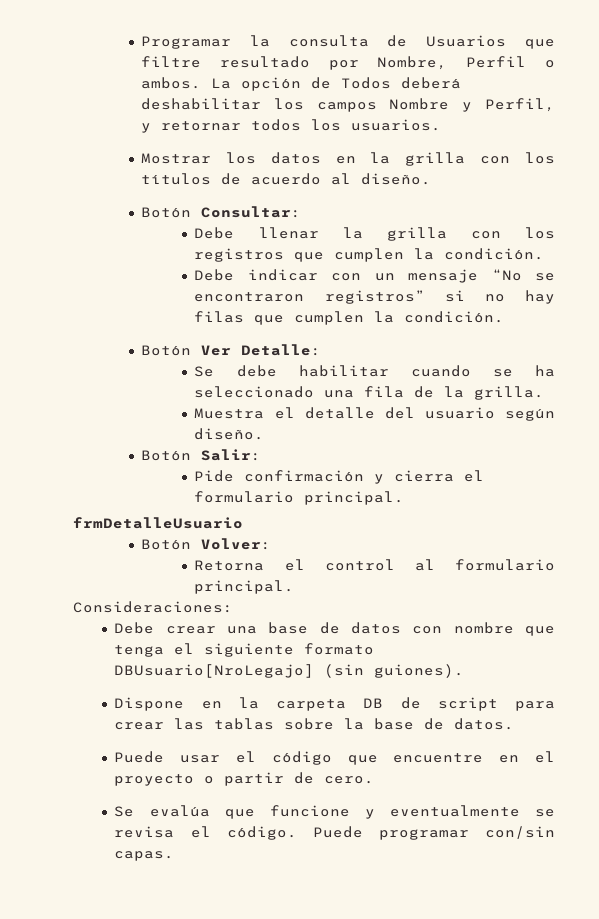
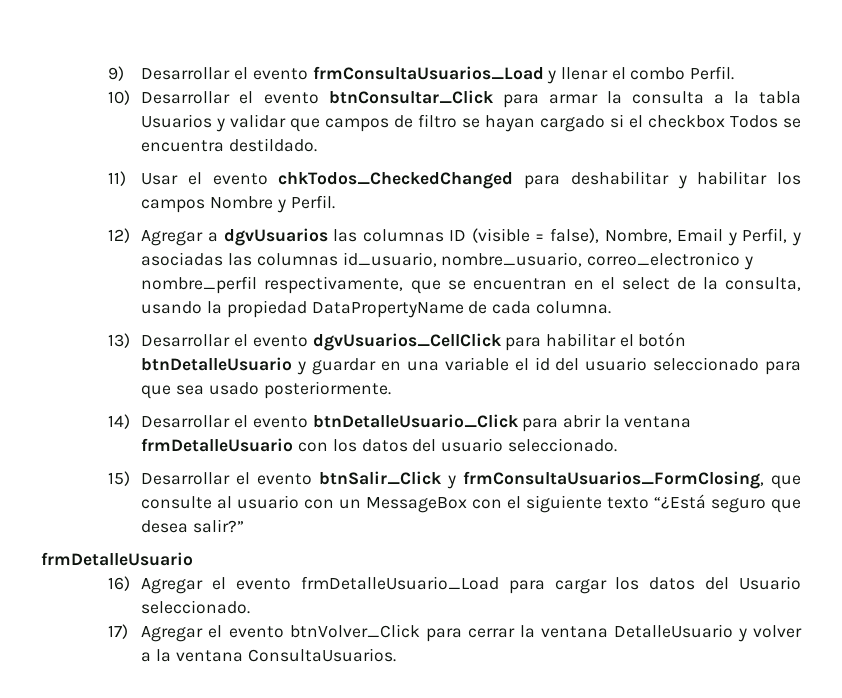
[141,35,555,49] [141,56,555,70] [141,77,462,91] [141,98,555,112] [141,119,442,133] [141,152,555,166] [141,173,432,185] [141,206,302,218] [194,227,555,241] [194,248,545,262] [194,269,555,283] [194,290,555,304] [194,311,505,325] [141,344,322,356] [194,365,555,377] [194,386,545,400] [194,407,555,421] [194,428,265,440] [141,449,262,461] [194,470,485,484] [194,491,405,505] [73,517,243,529] [141,538,272,550] [194,559,555,571] [194,580,295,594] [73,601,233,613] [114,622,555,636] [114,643,375,657] [114,664,465,678] [114,697,555,711] [114,718,515,730] [114,751,555,765] [114,772,375,786] [114,805,555,819] [114,826,555,840] [114,851,175,861] Programar la consulta de Usuarios que filtre resultado por Nombre, Perfil o ambos. La opción de Todos deberá deshabilitar los campos Nombre y Perfil, y retornar todos los usuarios. // Mostrar los datos en la grilla con los títulos de acuerdo al diseño. // Botón Consultar: // Debe llenar la grilla con los registros que cumplen la condición. // Debe indicar con un mensaje “No se encontraron registros” si no hay filas que cumplen la condición. // Botón Ver Detalle: // Se debe habilitar cuando se ha seleccionado una fila de la grilla. // Muestra el detalle del usuario según diseño. // Botón Salir: // Pide confirmación y cierra el formulario principal. // frmDetalleUsuario // Botón Volver: // Retorna el control al formulario principal. // Consideraciones: // Debe crear una base de datos con nombre que tenga el siguiente formato DBUsuario[NroLegajo] (sin guiones). // Dispone en la carpeta DB de script para crear las tablas sobre la base de datos. // Puede usar el código que encuentre en el proyecto o partir de cero. // Se evalúa que funcione y eventualmente se revisa el código. Puede programar con/sin capas. -> [107,66,735,84] [107,90,801,108] [141,114,802,132] [141,138,318,152] [107,171,802,189] [141,195,335,213] [107,228,801,246] [141,252,753,270] [141,276,801,294] [141,300,611,318] [107,332,687,351] [141,357,801,375] [141,381,391,399] [107,414,692,432] [141,438,617,452] [107,471,802,489] [141,494,802,513] [141,519,245,533] [41,552,193,566] [107,576,802,594] [141,600,251,614] [107,624,802,642] [141,648,396,662] 9) Desarrollar el evento frmConsultaUsuarios_Load y llenar el combo Perfil. // 10) Desarrollar el evento btnConsultar_Click para armar la consulta a la tabla Usuarios y validar que campos de filtro se hayan cargado si el checkbox Todos se encuentra destildado. // 11) Usar el evento chkTodos_CheckedChanged para deshabilitar y habilitar los campos Nombre y Perfil. // 12) Agregar a dgvUsuarios las columnas ID (visible = false), Nombre, Email y Perfil, y asociadas las columnas id_usuario, nombre_usuario, correo_electronico y nombre_perfil respectivamente, que se encuentran en el select de la consulta, usando la propiedad DataPropertyName de cada columna. // 13) Desarrollar el evento dgvUsuarios_CellClick para habilitar el botón btnDetalleUsuario y guardar en una variable el id del usuario seleccionado para que sea usado posteriormente. // 14) Desarrollar el evento btnDetalleUsuario_Click para abrir la ventana frmDetalleUsuario con los datos del usuario seleccionado. // 15) Desarrollar el evento btnSalir_Click y frmConsultaUsuarios_FormClosing, que consulte al usuario con un MessageBox con el siguiente texto “¿Está seguro que desea salir?” // frmDetalleUsuario // 16) Agregar el evento frmDetalleUsuario_Load para cargar los datos del Usuario seleccionado. // 17) Agregar el evento btnVolver_Click para cerrar la ventana DetalleUsuario y volver a la ventana ConsultaUsuarios.

